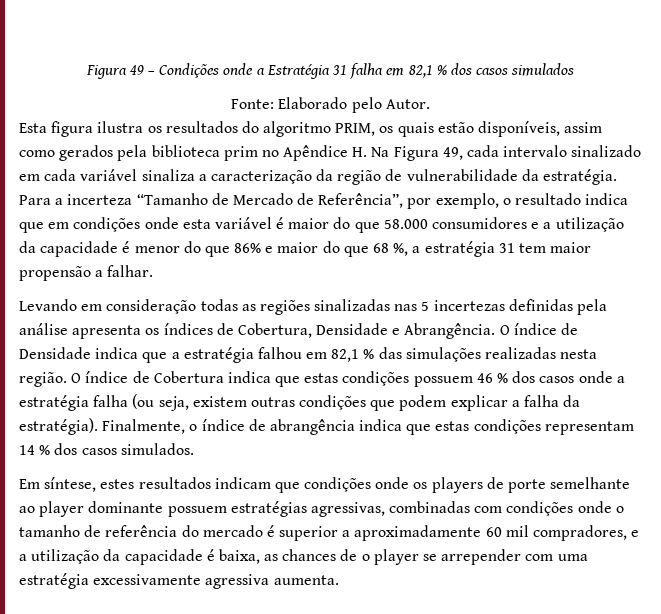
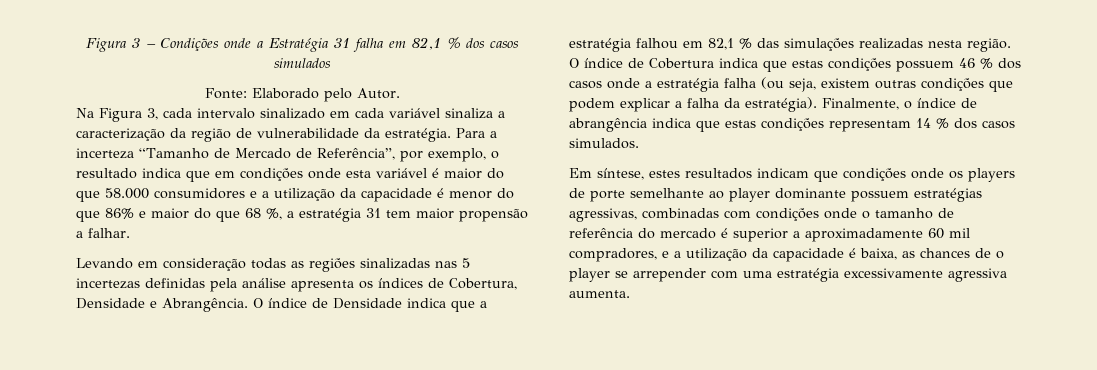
[85,65,144,79] Figura 49 -> [86,38,140,52] Figura 3
[19,121,603,137] [19,145,368,161] Esta figura ilustra os resultados do algoritmo PRIM, os quais estão disponíveis, assim como gerados pela biblioteca prim no Apêndice H. -> (400, 93) none
[442,147,463,160] 49, -> [147,108,158,120] 3,

